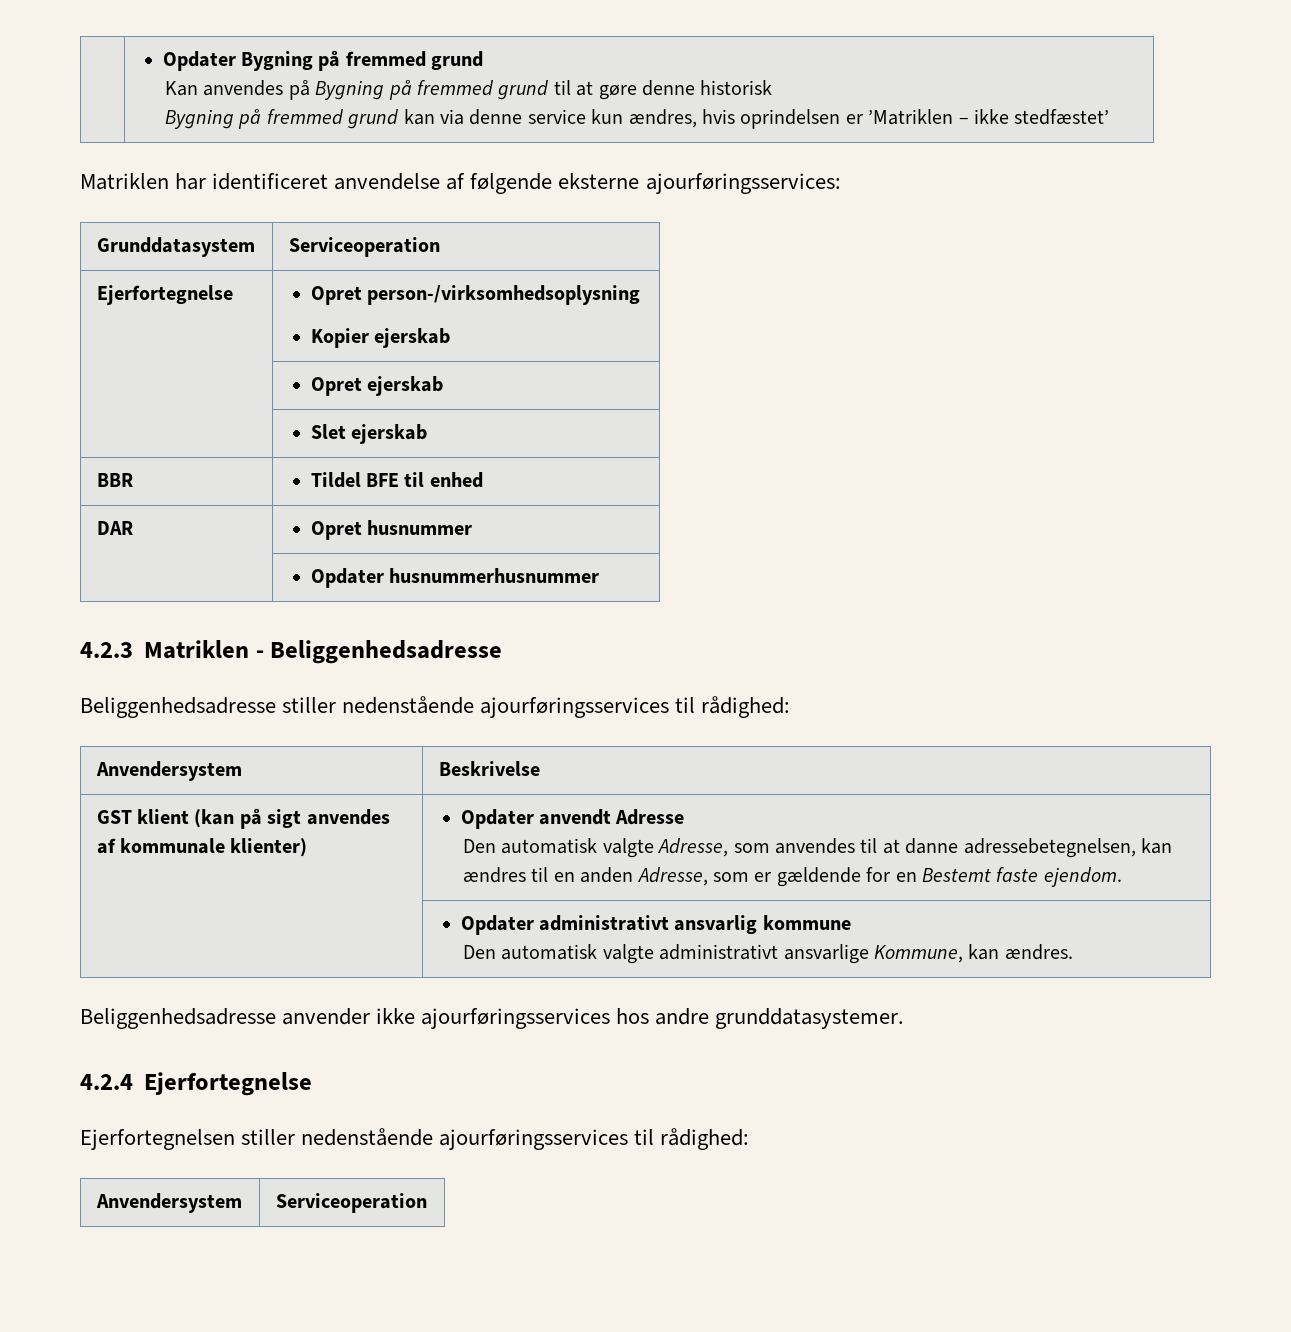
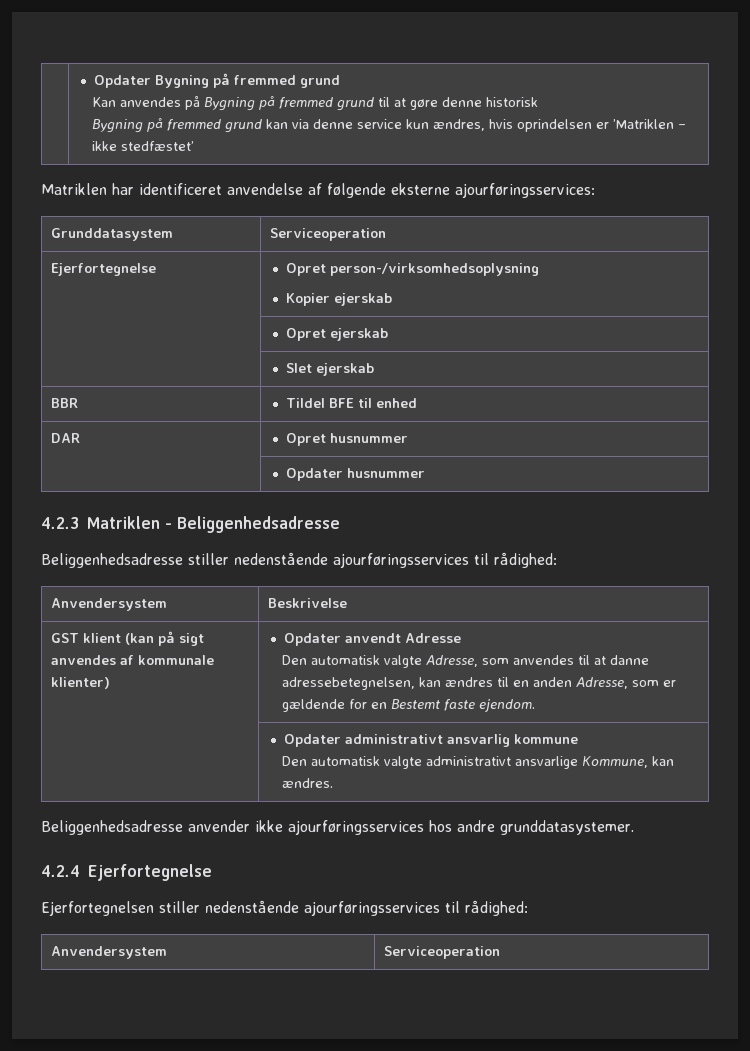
[389,568,600,583] husnummerhusnummer -> [346,468,425,478] husnummer

